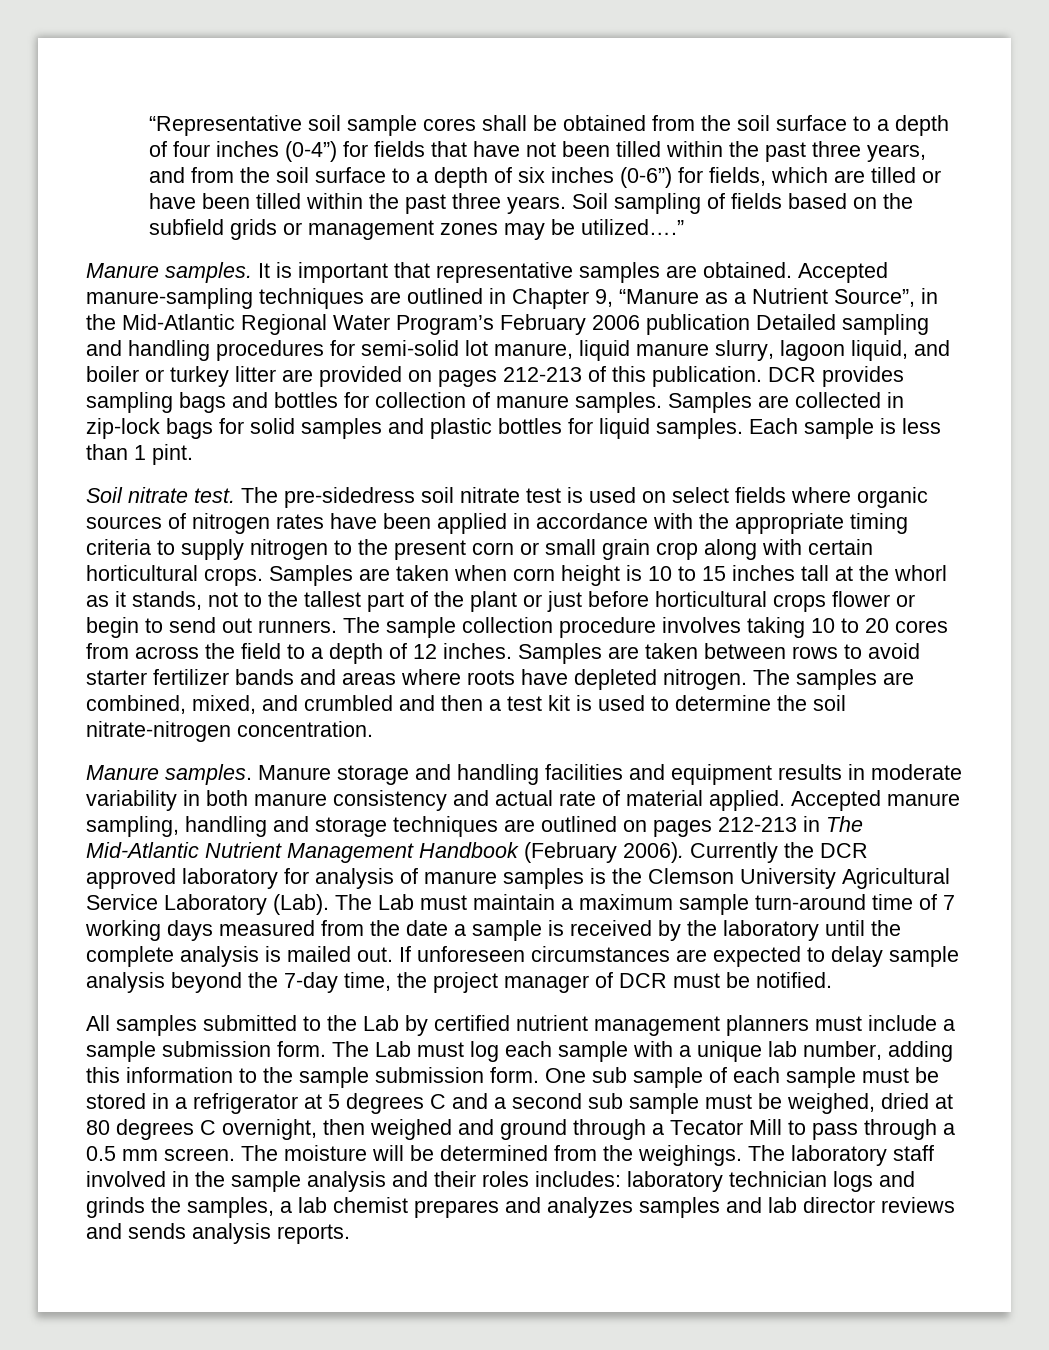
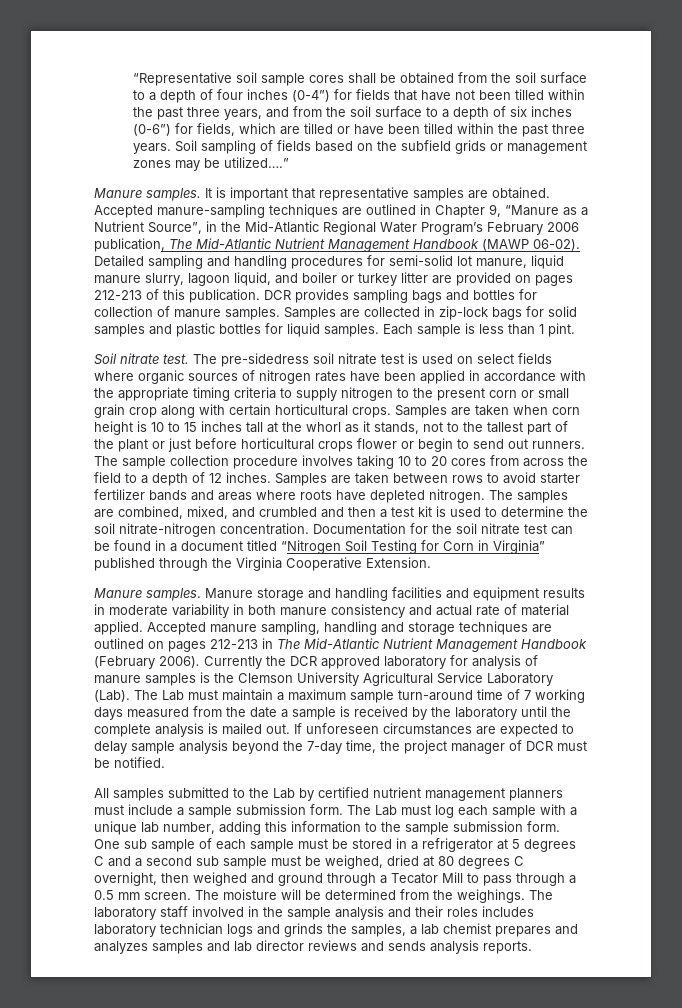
[646,314,750,335] publication -> [94,238,580,252] publication, The Mid-Atlantic Nutrient Management Handbook (MAWP 06-02).
(373, 729) none -> [313,523,573,535] [94,540,545,554] [94,557,431,571] Documentation for the soil nitrate test can be found in a document titled “Nitrogen Soil Testing for Corn in Virginia” published through the Virginia Cooperative Extension.
[535,1171,621,1187] includes: -> [482,906,534,917] includes

